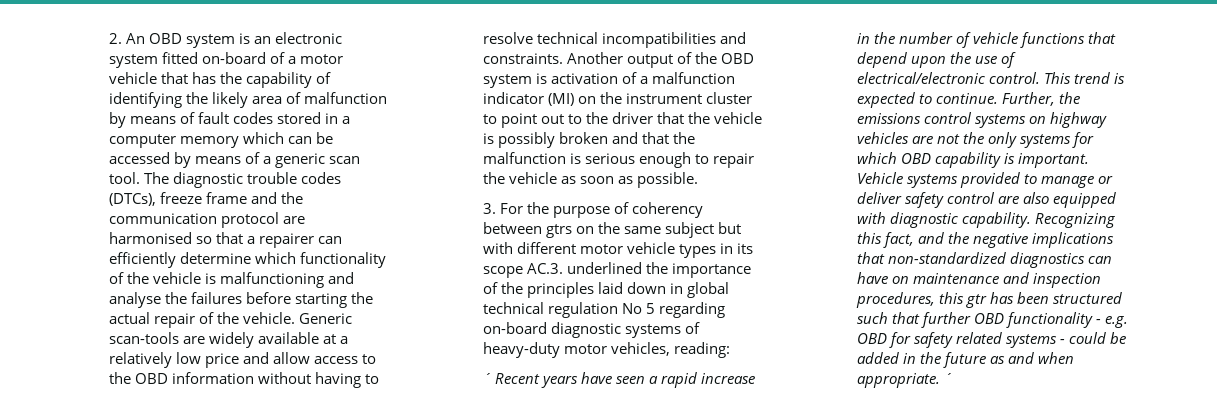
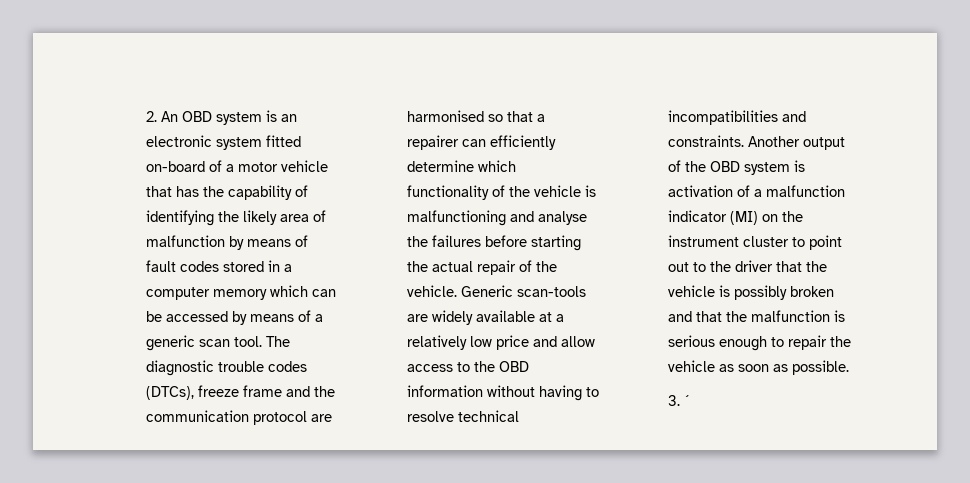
[500,202,704,218] [483,222,742,238] [483,242,754,258] [483,262,752,278] [483,282,730,298] [483,302,726,318] [483,322,701,338] [483,342,731,358] [483,372,756,388] [857,32,1117,48] [857,52,1017,68] [857,72,1126,84] [857,92,1081,108] [857,112,1108,128] [857,132,1095,148] [857,152,1090,168] [857,172,1114,188] [857,192,1117,208] [857,212,1117,228] [857,232,1115,248] [857,252,1113,268] [857,272,1102,288] [856,292,1123,308] [857,312,1129,328] [857,332,1127,348] [857,352,1075,368] [857,373,941,388] For the purpose of coherency between gtrs on the same subject but with different motor vehicle types in its scope AC.3. underlined the importance of the principles laid down in global technical regulation No 5 regarding on-board diagnostic systems of heavy-duty motor vehicles, reading: // ´ Recent years have seen a rapid increase in the number of vehicle functions that depend upon the use of electrical/electronic control. This trend is expected to continue. Further, the emissions control systems on highway vehicles are not the only systems for which OBD capability is important. Vehicle systems provided to manage or deliver safety control are also equipped with diagnostic capability. Recognizing this fact, and the negative implications that non-standardized diagnostics can have on maintenance and inspection procedures, this gtr has been structured such that further OBD functionality - e.g. OBD for safety related systems - could be added in the future as and when appropriate. -> (680, 400) none

